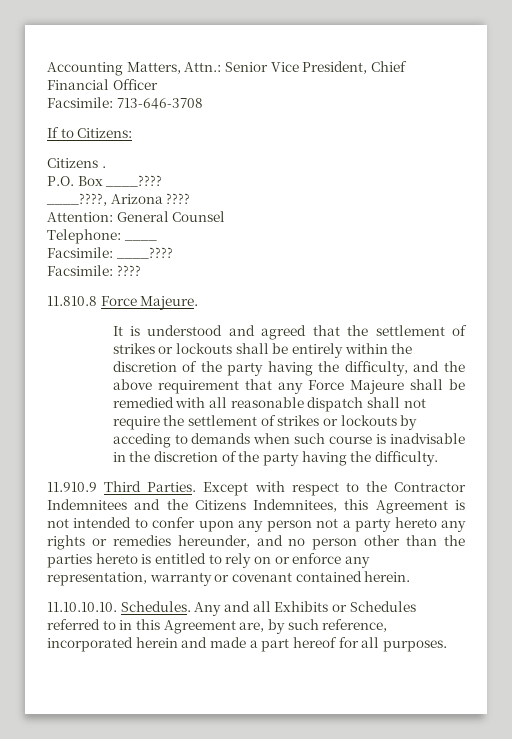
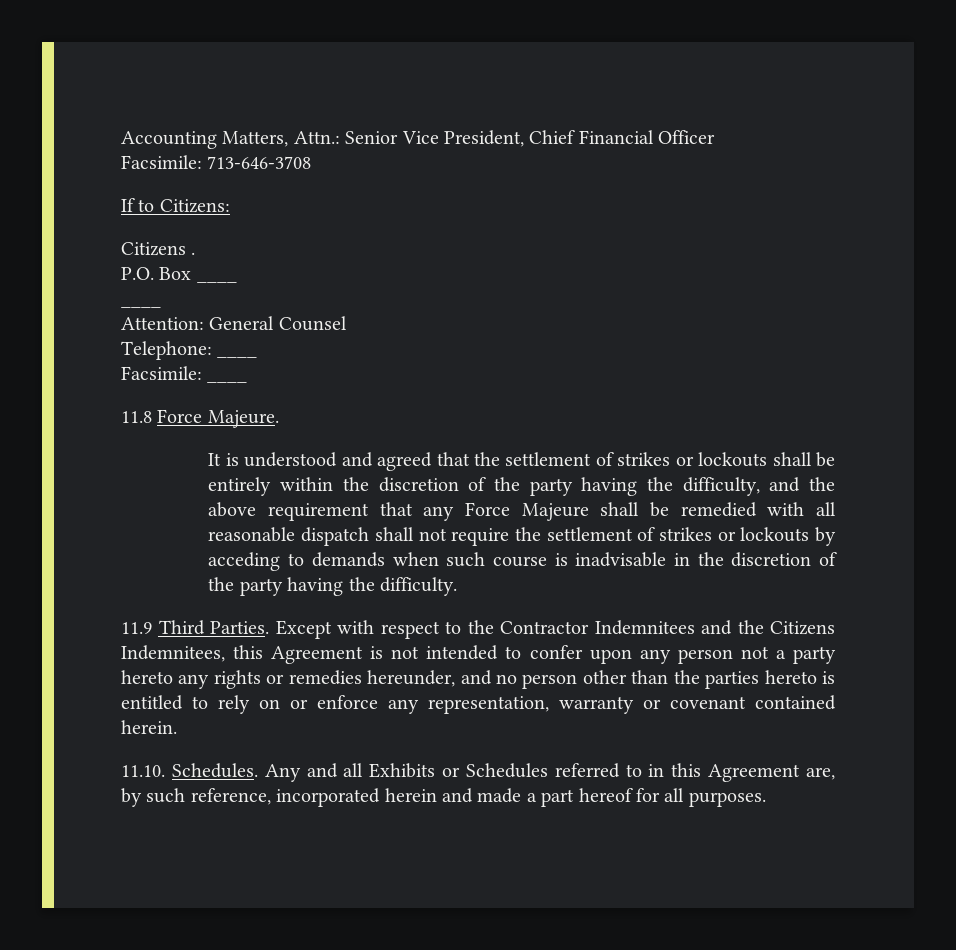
[105,175,163,187] [46,193,191,206] ____???? // ____????, Arizona ???? -> [196,280,237,283] [121,305,161,308] ____ // ____
[115,247,173,259] [47,265,141,276] [47,296,97,306] ____???? // Facsimile: ???? // 11.810.8 -> [207,380,248,383] [121,411,152,423] ____ // 11.8
[47,482,97,492] 11.910.9 -> [121,622,152,634] 11.9
[47,602,117,612] 11.10.10.10. -> [121,765,165,777] 11.10.

